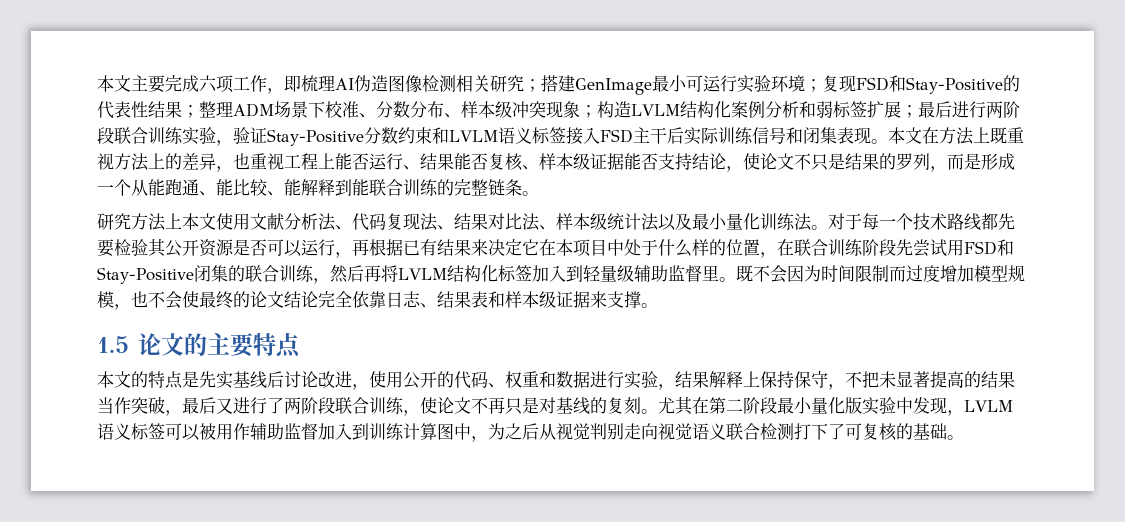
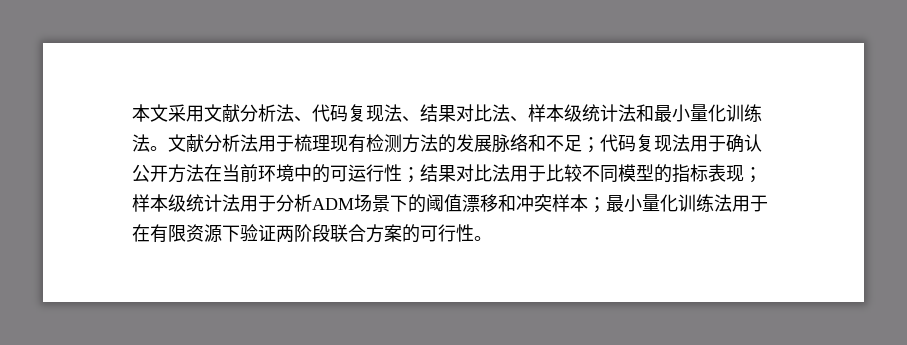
[97,75,1020,95] [97,101,1020,119] [97,127,1024,146] [97,153,1015,172] [97,179,539,196] [97,213,233,231] 本文主要完成六项工作，即梳理AI伪造图像检测相关研究；搭建GenImage最小可运行实验环境；复现FSD和Stay-Positive的代表性结果；整理ADM场景下校准、分数分布、样本级冲突现象；构造LVLM结构化案例分析和弱标签扩展；最后进行两阶段联合训练实验，验证Stay-Positive分数约束和LVLM语义标签接入FSD主干后实际训练信号和闭集表现。本文在方法上既重视方法上的差异，也重视工程上能否运行、结果能否复核、样本级证据能否支持结论，使论文不只是结果的罗列，而是形成一个从能跑通、能比较、能解释到能联合训练的完整链条。 // 研究方法上本文使 -> [132,104,186,122] 本文采
[658,213,692,231] 以及 -> [636,104,654,122] 和
[828,213,1015,231] [97,238,1014,258] [97,265,1025,284] [97,291,658,310] [97,332,301,358] [97,371,1015,390] [97,396,1013,416] [97,423,947,442] 对于每一个技术路线都先要检验其公开资源是否可以运行，再根据已有结果来决定它在本项目中处于什么样的位置，在联合训练阶段先尝试用FSD和Stay-Positive闭集的联合训练，然后再将LVLM结构化标签加入到轻量级辅助监督里。既不会因为时间限制而过度增加模型规模，也不会使最终的论文结论完全依靠日志、结果表和样本级证据来支撑。 // 1.5论文的主要特点 // 本文的特点是先实基线后讨论改进，使用公开的代码、权重和数据进行实验，结果解释上保持保守，不把未显著提高的结果当作突破，最后又进行了两阶段联合训练，使论文不再只是对基线的复刻。尤其在第二阶段最小量化版实验中发现，LVLM语义标签可以被用作辅助监督加入到训练计算图中，为之后从视觉判别走向视觉语义联合检测打下了可复核的基础 -> [168,134,762,153] [132,164,762,183] [132,194,768,213] [132,224,474,243] 文献分析法用于梳理现有检测方法的发展脉络和不足；代码复现法用于确认公开方法在当前环境中的可运行性；结果对比法用于比较不同模型的指标表现；样本级统计法用于分析ADM场景下的阈值漂移和冲突样本；最小量化训练法用于在有限资源下验证两阶段联合方案的可行性

